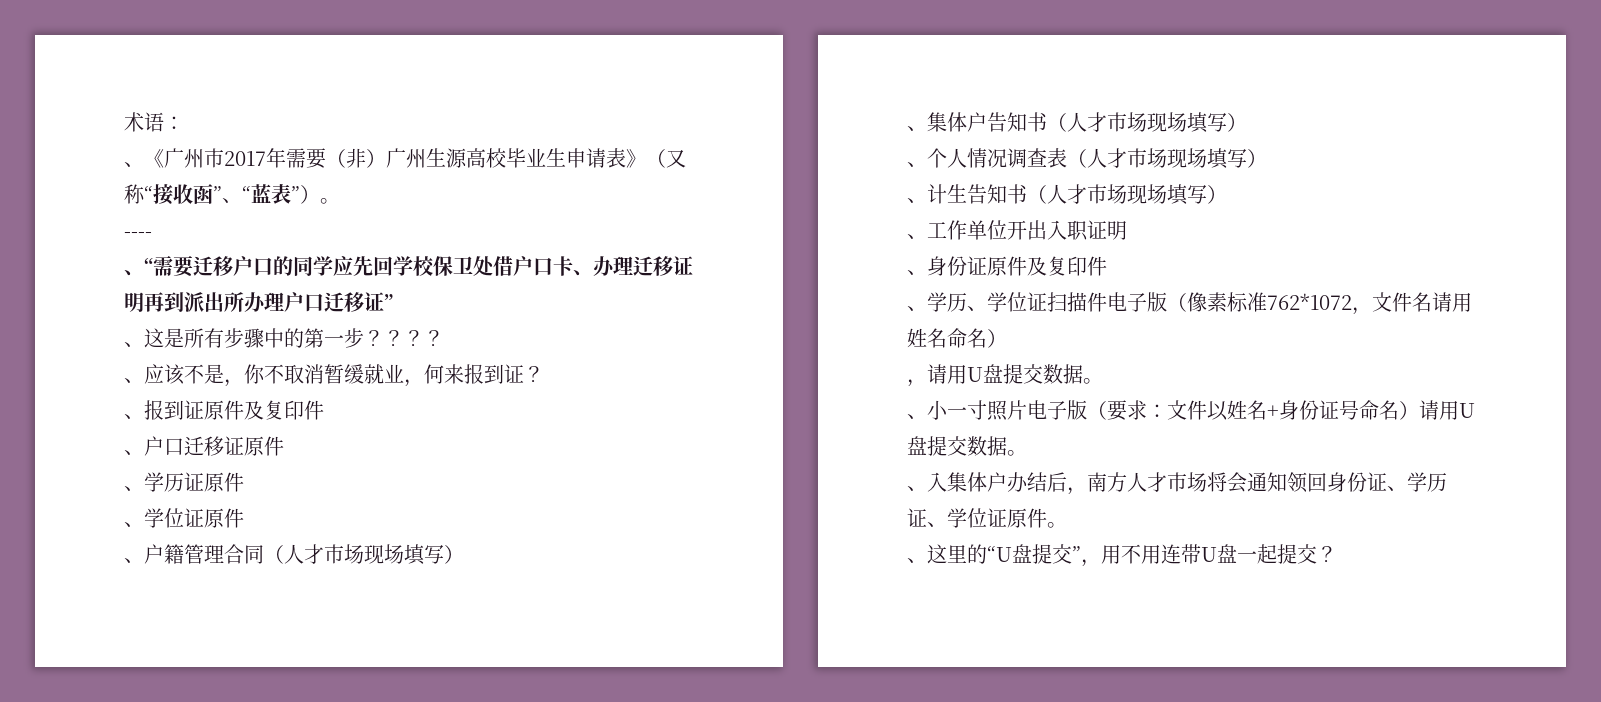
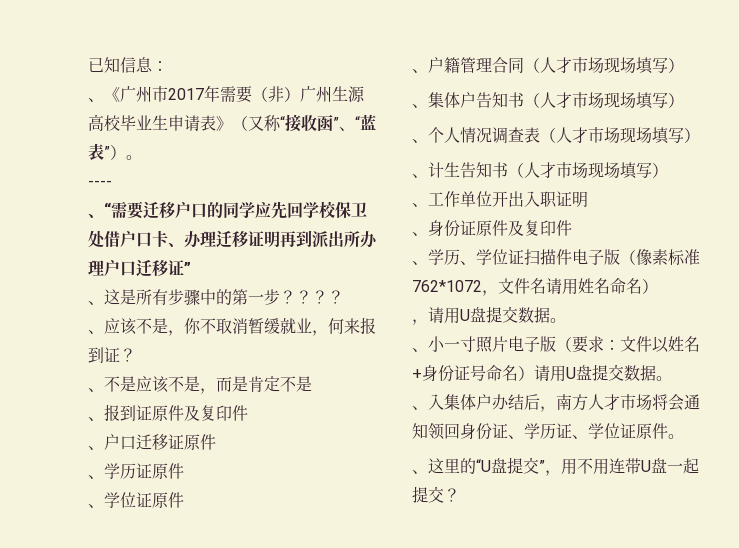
[124,112,164,132] 术语 -> [88,57,153,73] 已知信息
(544, 374) none -> [88,376,312,394] // 、不是应该不是，而是肯定不是

